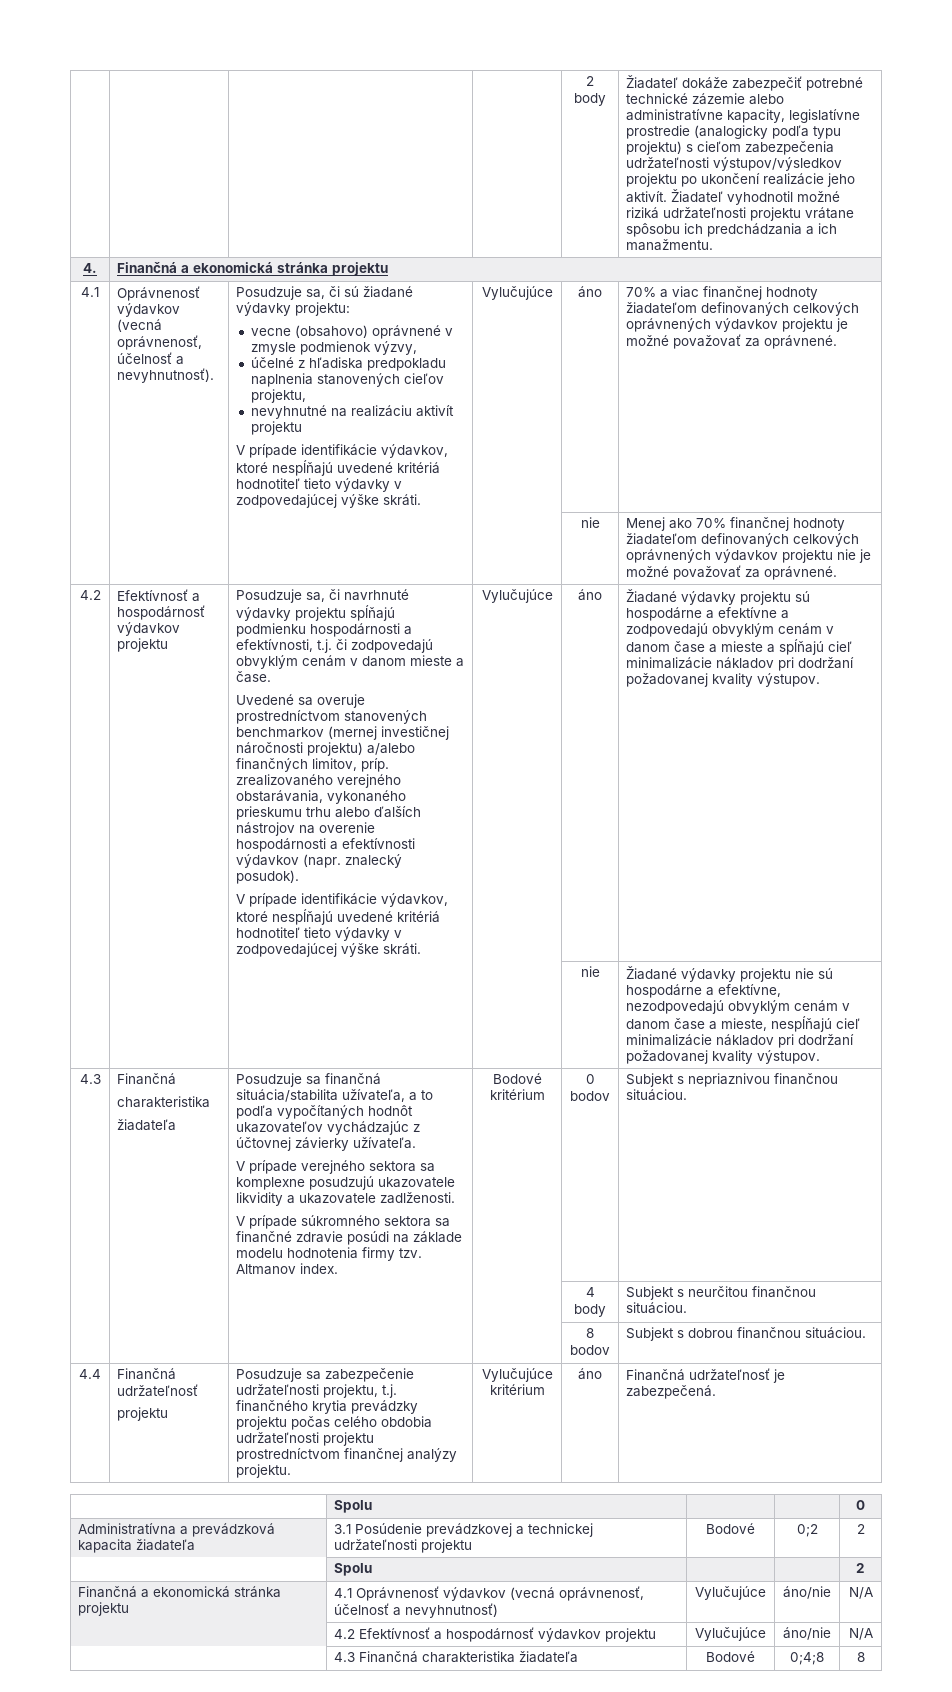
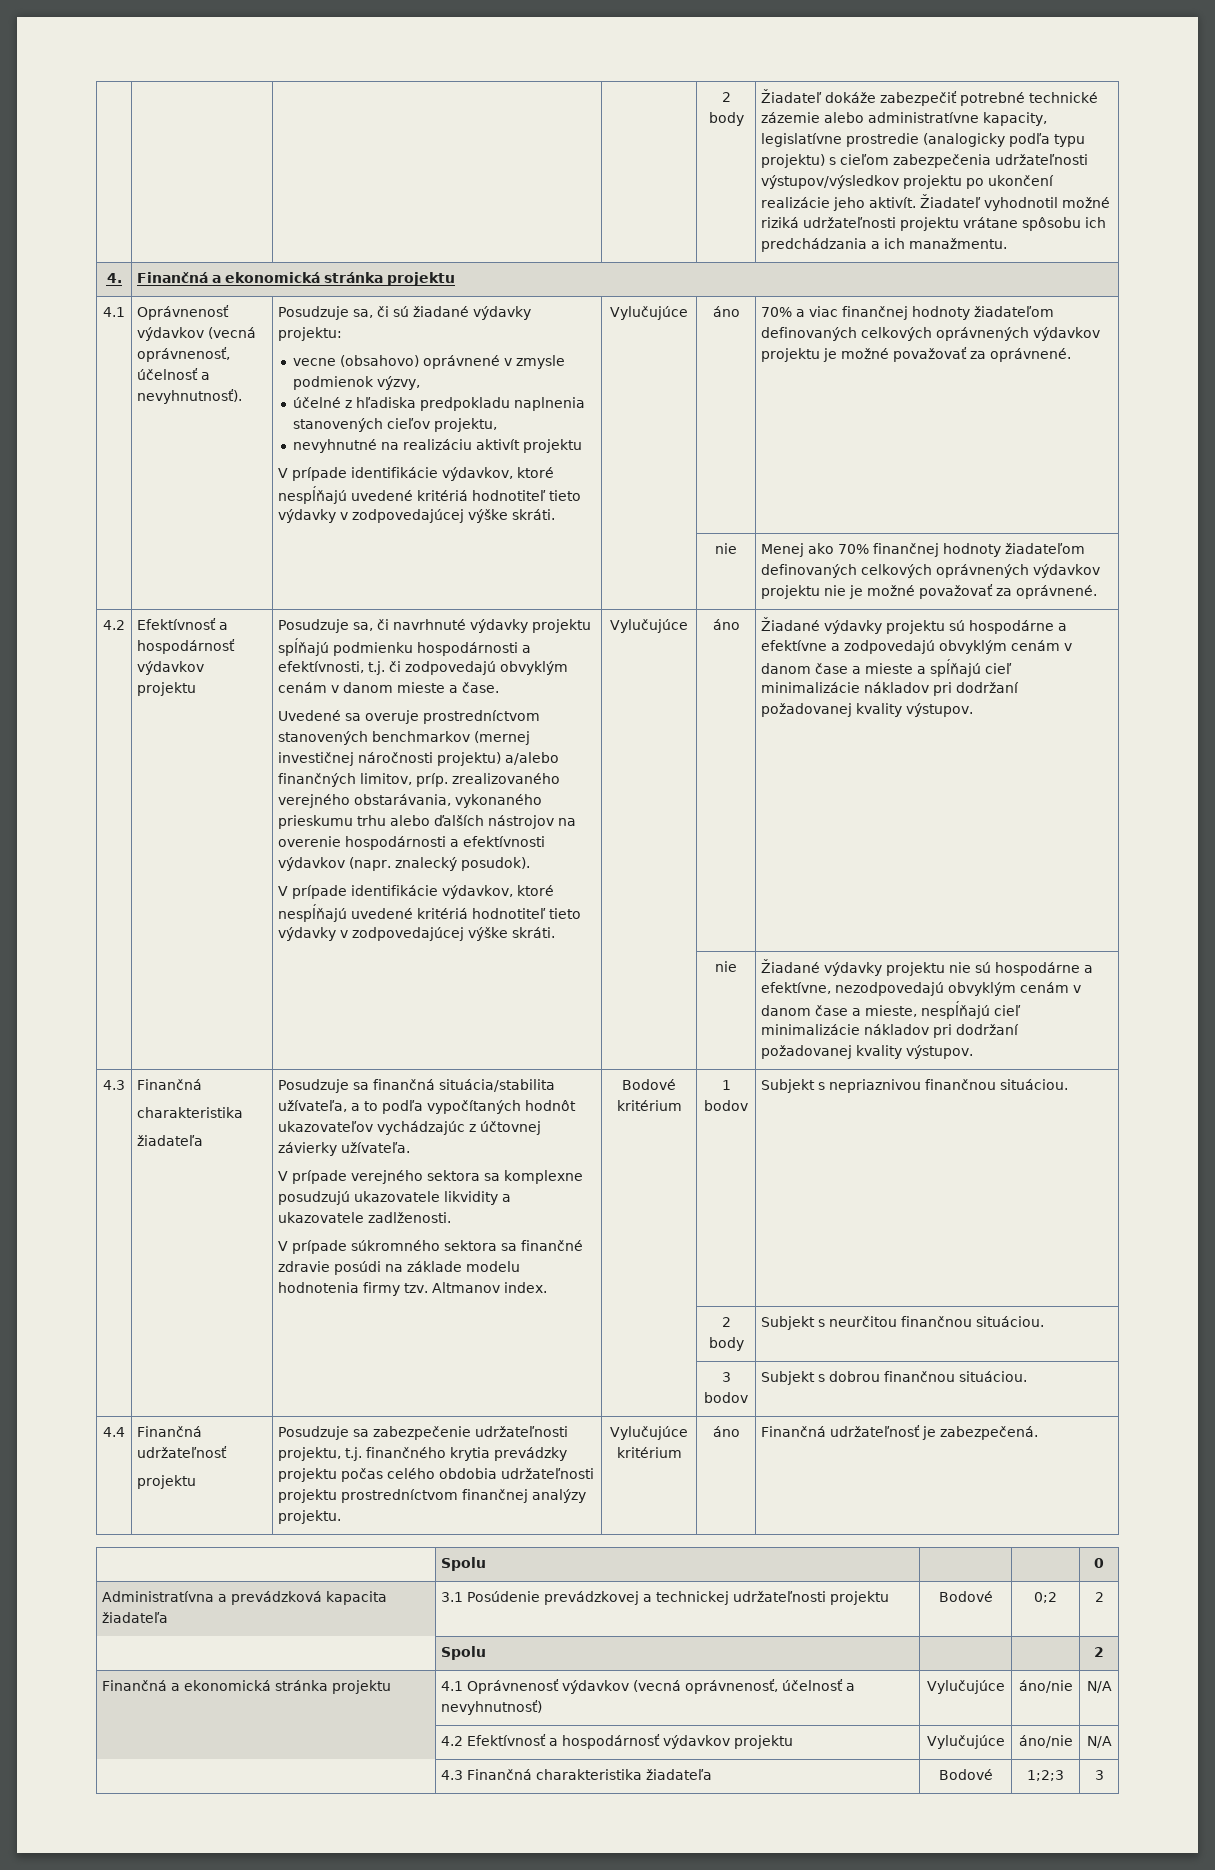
[585,1074,595,1084] 0 -> [721,1080,731,1090] 1
[585,1287,595,1297] 4 -> [721,1317,731,1327] 2
[586,1328,594,1338] 8 -> [721,1372,731,1382] 3
[790,1652,824,1665] [856,1652,865,1662] 0;4;8 | 8 -> [1027,1770,1064,1781] [1094,1770,1104,1780] 1;2;3 | 3

